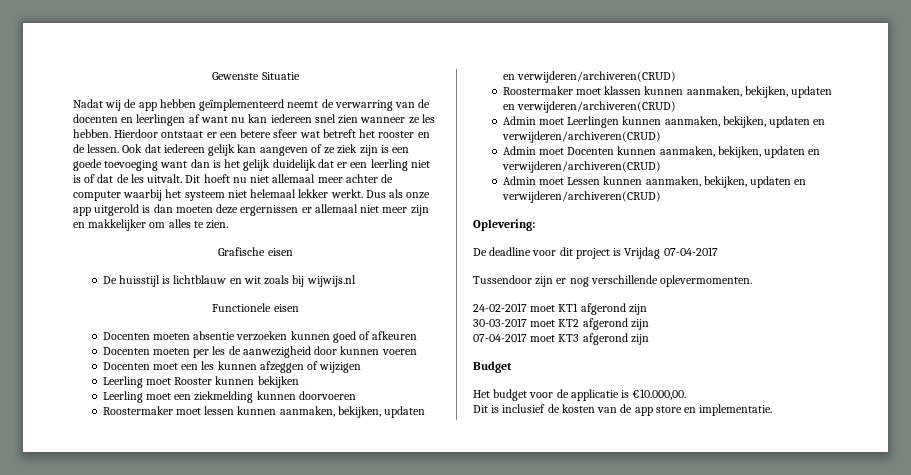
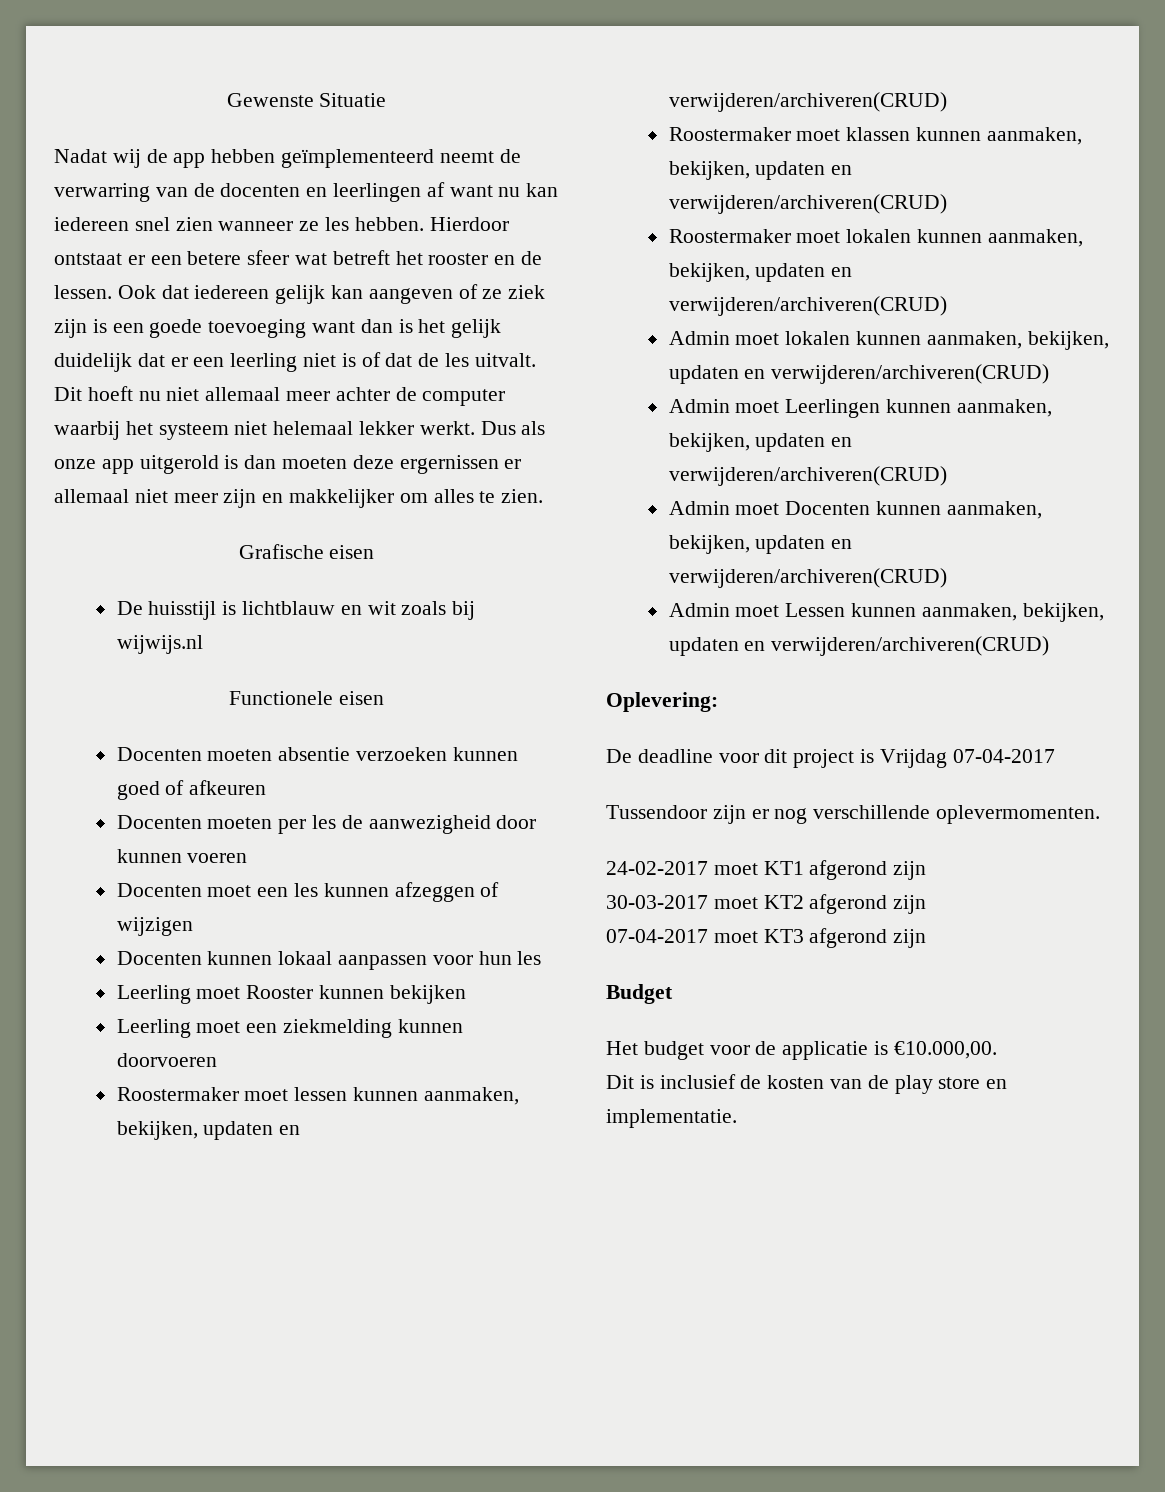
(362, 367) none -> [116,951,542,970] // Docenten kunnen lokaal aanpassen voor hun les
(676, 107) none -> [668,229,1083,247] [668,263,853,282] [668,296,947,316] [668,331,1109,350] [668,364,1050,384] // Roostermaker moet lokalen kunnen aanmaken, bekijken, updaten en verwijderen/archiveren(CRUD) // Admin moet lokalen kunnen aanmaken, bekijken, updaten en verwijderen/archiveren(CRUD)
[634,407,653,416] app -> [894,1075,933,1094] play

